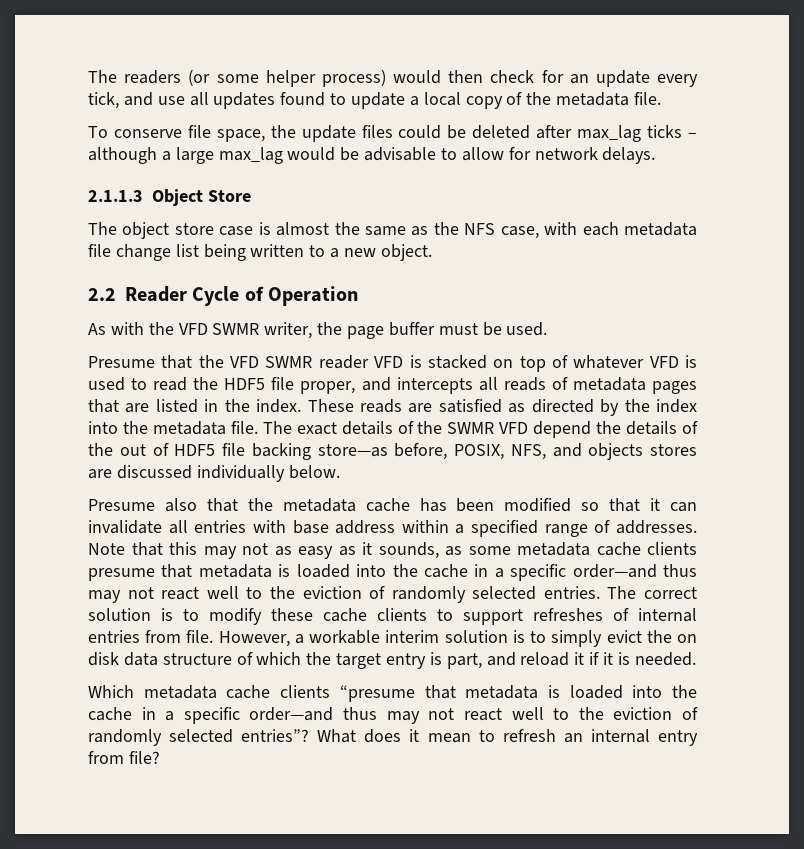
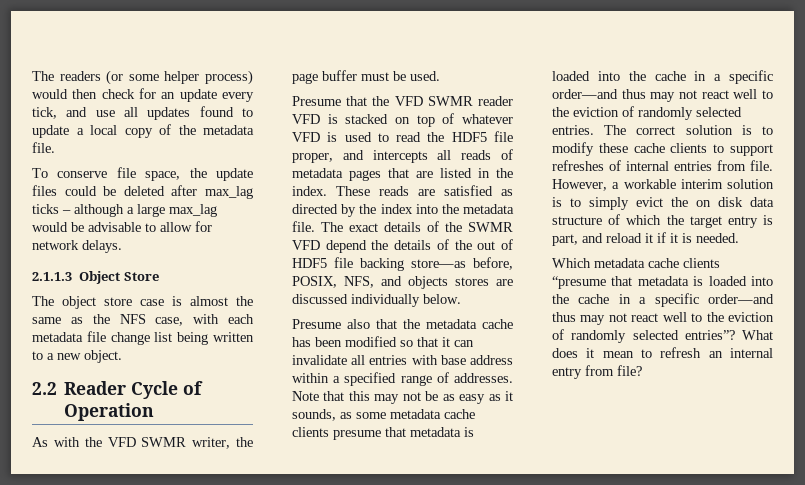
(268, 549) none -> [425,391,439,401] be

